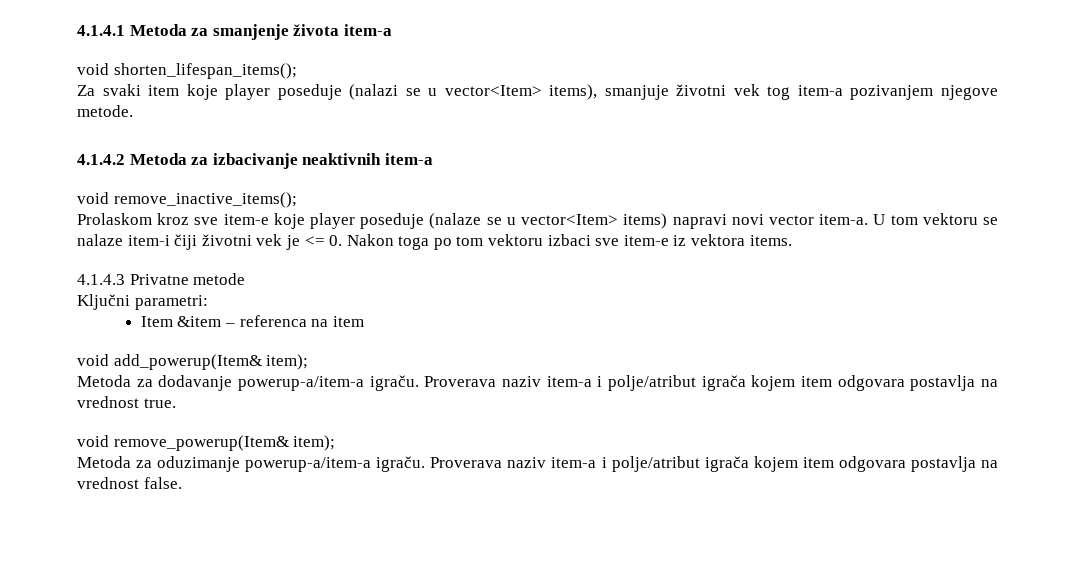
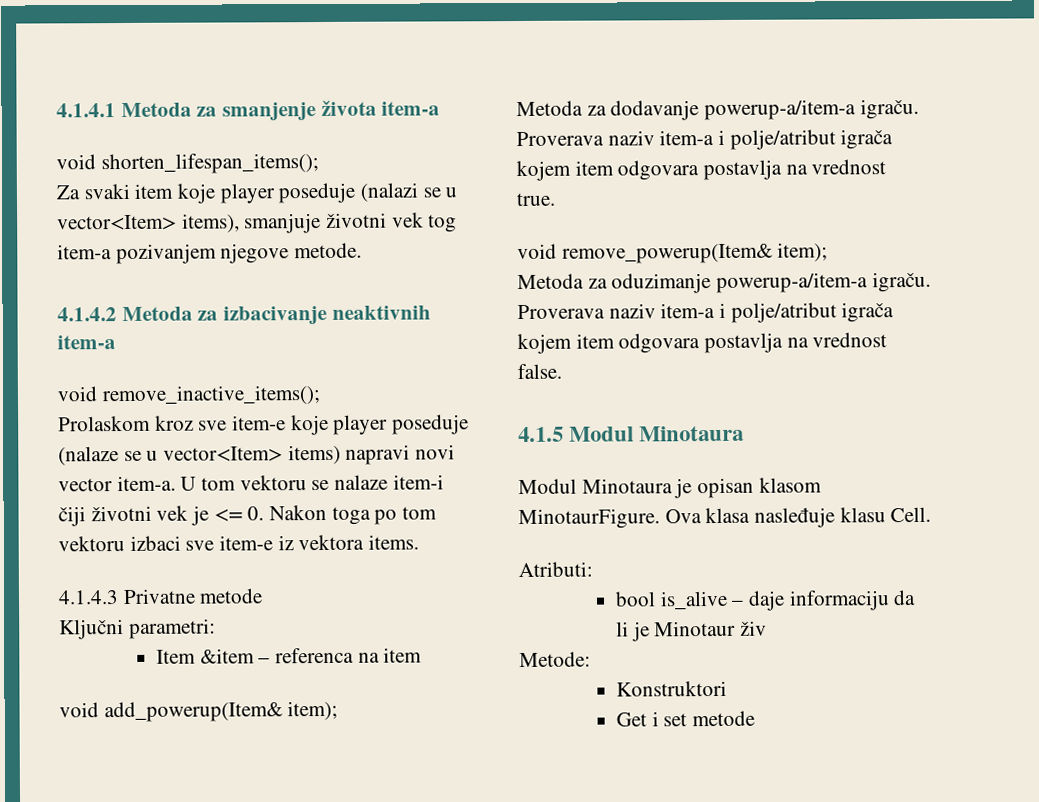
(182, 483) none -> [518,425,745,443] [518,477,822,499] [518,506,932,530] [518,561,593,578] [614,589,917,611] [615,620,767,642] [519,651,591,668] [615,680,727,697] [615,710,755,727] // 4.1.5 Modul Minotaura // Modul Minotaura je opisan klasom MinotaurFigure. Ova klasa nasleđuje klasu Cell. // Atributi: // bool is_alive – daje informaciju da li je Minotaur živ // Metode: // Konstruktori // Get i set metode

